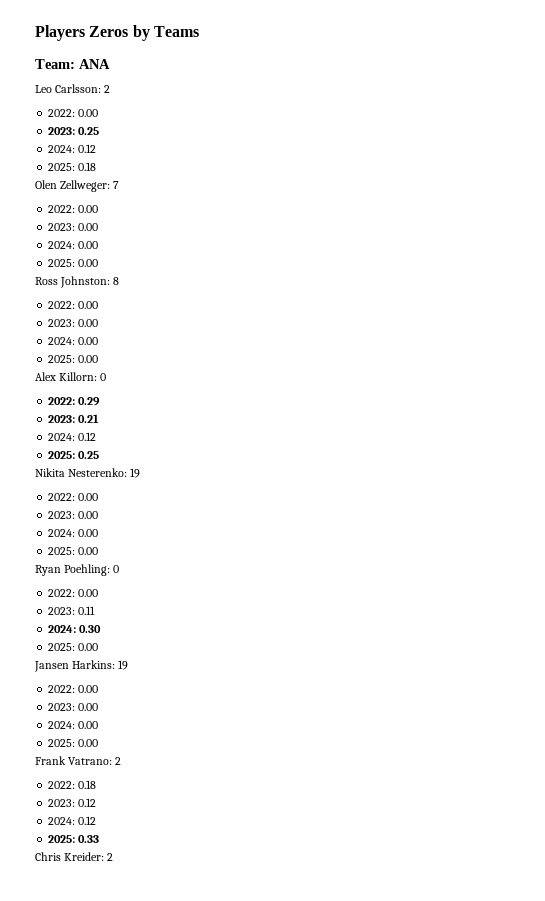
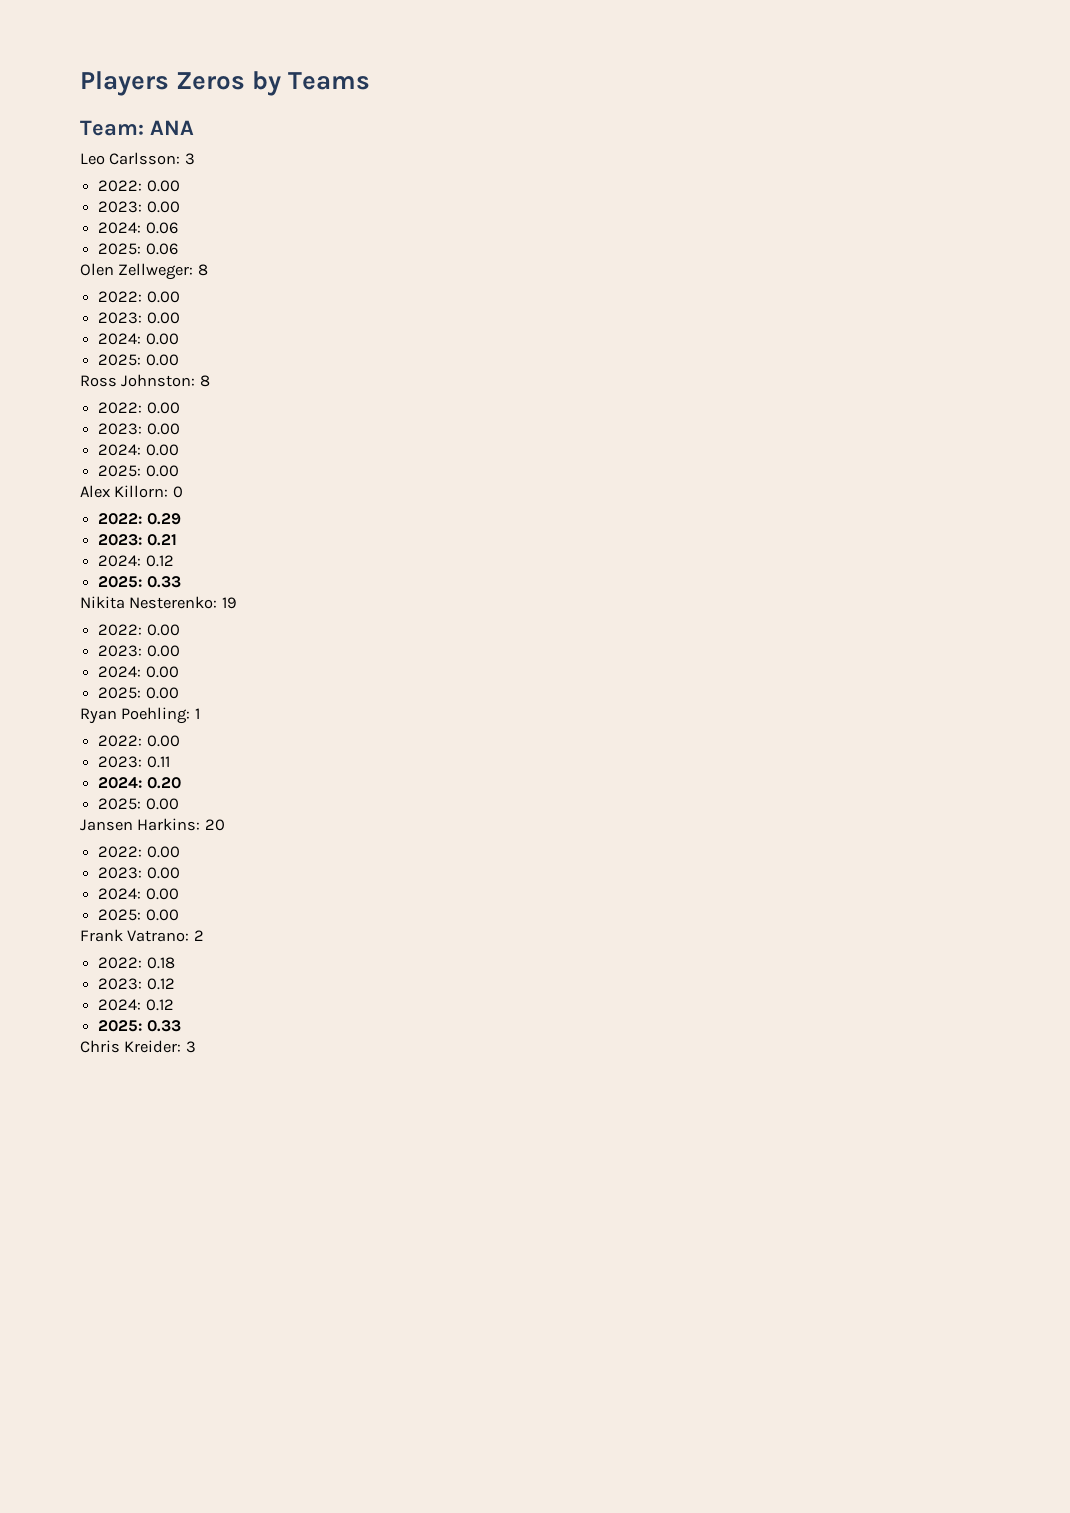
[104,85,111,93] [48,109,99,117] [48,127,100,135] [48,144,97,153] [48,162,97,171] 2 // 2022: 0.00 // 2023: 0.25 // 2024: 0.12 // 2025: 0.18 -> [184,153,195,165] [98,180,180,192] [98,201,180,213] [98,222,178,234] [98,243,178,255] 3 // 2022: 0.00 // 2023: 0.00 // 2024: 0.06 // 2025: 0.06
[113,181,120,189] 7 -> [197,264,208,276] 8
[78,451,100,459] 0.25 -> [146,576,181,588] 0.33
[113,565,120,573] 0 -> [194,708,200,719] 1
[79,625,102,633] 0.30 -> [146,777,181,789] 0.20
[118,660,129,670] 19 -> [204,819,225,831] 20
[107,853,114,861] 2 -> [185,1041,196,1053] 3

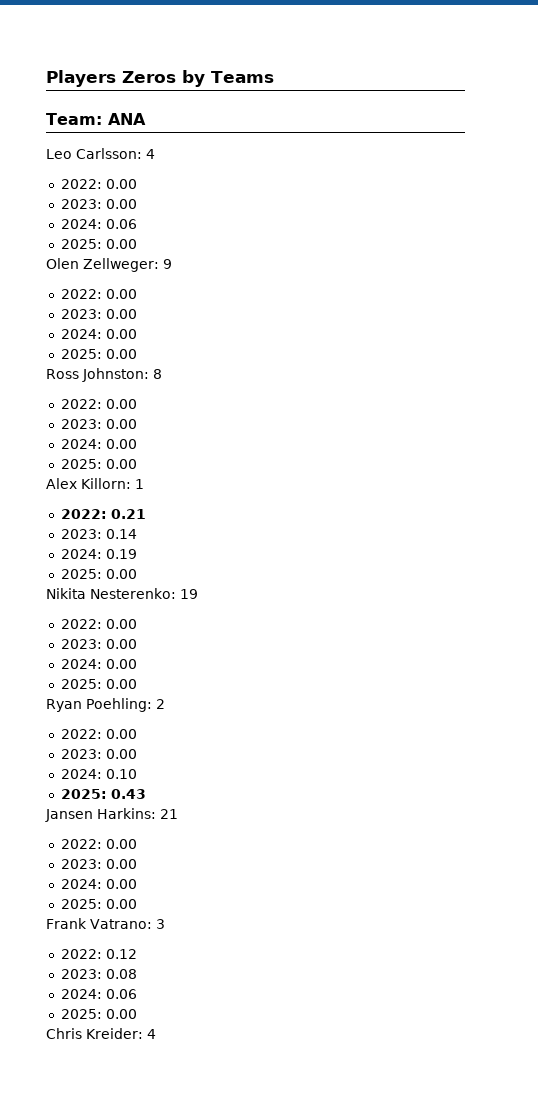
[184,153,195,165] 3 -> [146,149,155,159] 4
[145,243,178,255] 0.06 -> [105,239,137,249] 0.00
[197,264,208,276] 8 -> [163,259,172,269] 9
[172,486,183,498] [98,513,181,525] [98,534,177,546] [98,555,174,567] [98,576,181,588] 0 // 2022: 0.29 // 2023: 0.21 // 2024: 0.12 // 2025: 0.33 -> [135,479,144,489] [60,509,146,519] [60,529,137,539] [60,549,137,559] [60,569,137,579] 1 // 2022: 0.21 // 2023: 0.14 // 2024: 0.19 // 2025: 0.00
[194,708,200,719] [98,735,180,747] [98,756,170,768] [98,777,181,789] [98,798,179,810] 1 // 2022: 0.00 // 2023: 0.11 // 2024: 0.20 // 2025: 0.00 -> [156,699,165,709] [60,729,137,739] [60,749,137,759] [60,769,137,779] [60,789,146,799] 2 // 2022: 0.00 // 2023: 0.00 // 2024: 0.10 // 2025: 0.43
[204,819,225,831] 20 -> [160,809,178,819] 21
[193,930,204,941] [98,957,175,969] [98,978,175,990] [98,999,174,1011] [98,1020,181,1032] 2 // 2022: 0.18 // 2023: 0.12 // 2024: 0.12 // 2025: 0.33 -> [155,919,165,929] [60,949,137,959] [60,969,137,979] [60,989,137,999] [60,1009,137,1019] 3 // 2022: 0.12 // 2023: 0.08 // 2024: 0.06 // 2025: 0.00
[185,1041,196,1053] 3 -> [147,1029,156,1039] 4

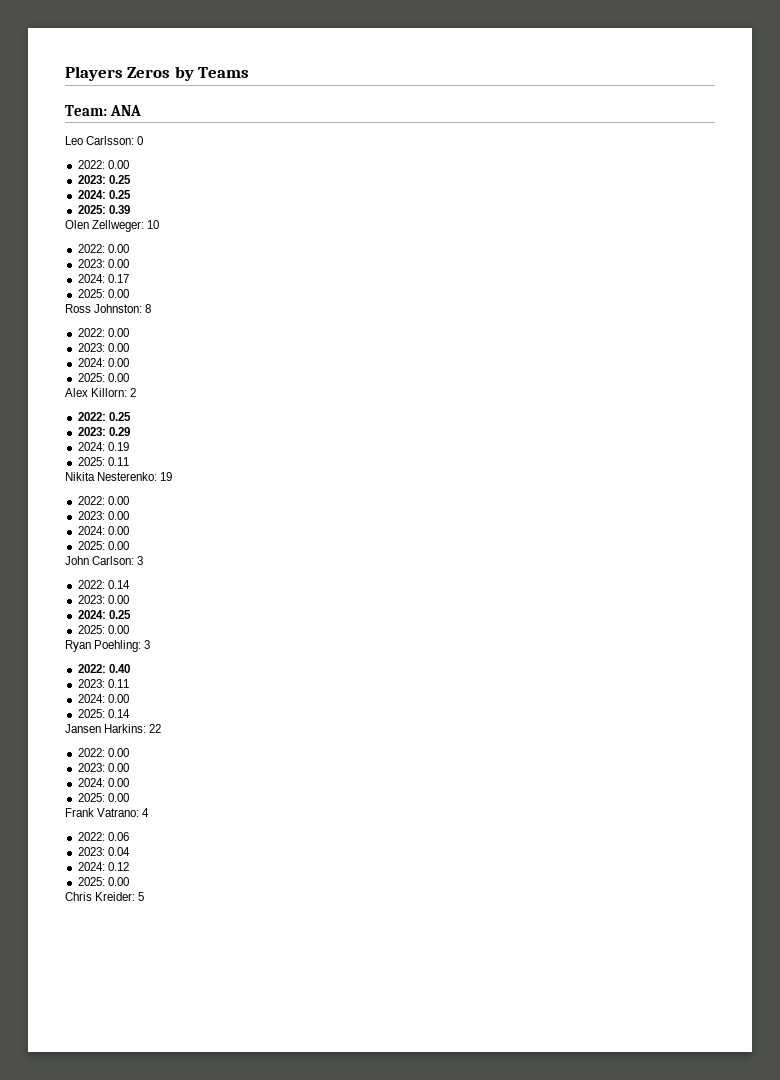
[146,149,155,159] [60,179,137,189] [60,199,137,209] [60,219,137,229] [60,239,137,249] [46,258,172,272] [60,289,137,299] [60,309,137,319] [60,329,137,339] 4 // 2022: 0.00 // 2023: 0.00 // 2024: 0.06 // 2025: 0.00 // Olen Zellweger: 9 // 2022: 0.00 // 2023: 0.00 // 2024: 0.00 -> [137,136,144,145] [77,160,129,169] [77,175,131,184] [77,190,131,199] [77,205,130,214] [65,220,160,232] [77,244,129,253] [77,259,129,268] [77,274,129,283] 0 // 2022: 0.00 // 2023: 0.25 // 2024: 0.25 // 2025: 0.39 // Olen Zellweger: 10 // 2022: 0.00 // 2023: 0.00 // 2024: 0.17
[135,479,144,489] [60,509,146,519] [60,529,137,539] 1 // 2022: 0.21 // 2023: 0.14 -> [130,388,137,397] [77,412,131,421] [77,427,130,436] 2 // 2022: 0.25 // 2023: 0.29
[105,569,137,579] 0.00 -> [107,457,129,466] 0.11
[46,698,165,712] [60,729,137,739] [60,749,137,759] [60,769,137,779] [60,789,146,799] Ryan Poehling: 2 // 2022: 0.00 // 2023: 0.00 // 2024: 0.10 // 2025: 0.43 -> [65,556,144,565] [77,580,130,589] [77,595,129,604] [77,610,131,619] [77,625,129,634] [65,640,151,652] [77,664,130,673] [77,679,129,688] [77,694,129,703] [77,709,130,718] John Carlson: 3 // 2022: 0.14 // 2023: 0.00 // 2024: 0.25 // 2025: 0.00 // Ryan Poehling: 3 // 2022: 0.40 // 2023: 0.11 // 2024: 0.00 // 2025: 0.14
[160,809,178,819] 21 -> [149,724,162,733] 22
[155,919,165,929] [60,949,137,959] [60,969,137,979] [60,989,137,999] 3 // 2022: 0.12 // 2023: 0.08 // 2024: 0.06 -> [142,808,150,817] [77,832,129,841] [77,847,130,856] [77,862,129,871] 4 // 2022: 0.06 // 2023: 0.04 // 2024: 0.12
[147,1029,156,1039] 4 -> [138,892,145,901] 5

